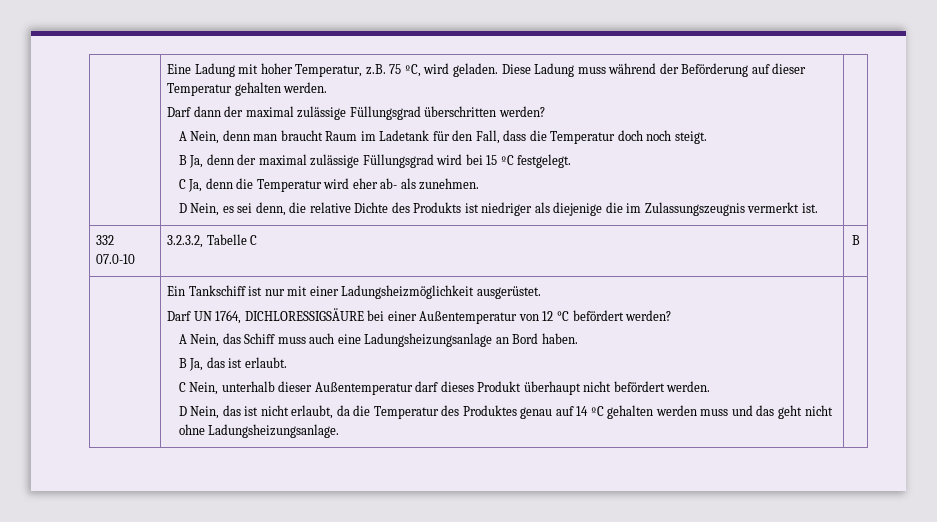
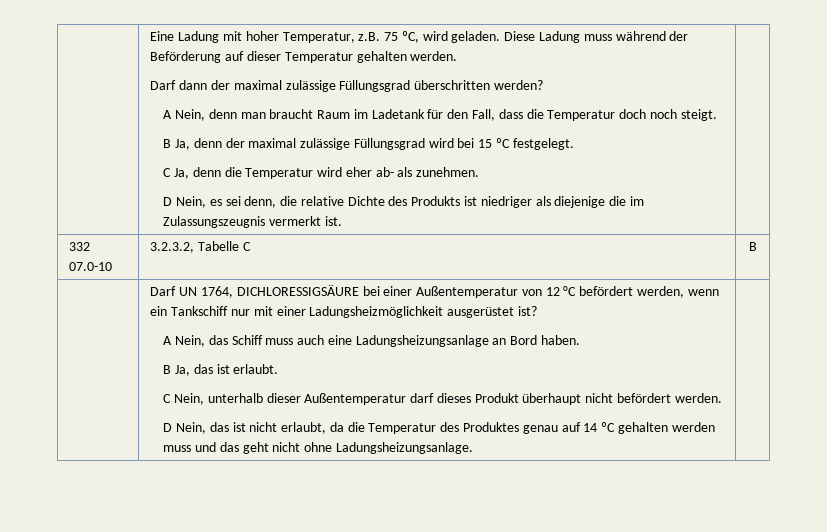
[167,285,541,299] Ein Tankschiff ist nur mit einer Ladungsheizmöglichkeit ausgerüstet. // -> (757, 246) none
[625,310,672,321] werden? -> [636,286,719,298] [150,306,537,318] werden, wenn ein Tankschiff nur mit einer Ladungsheizmöglichkeit ausgerüstet ist?

